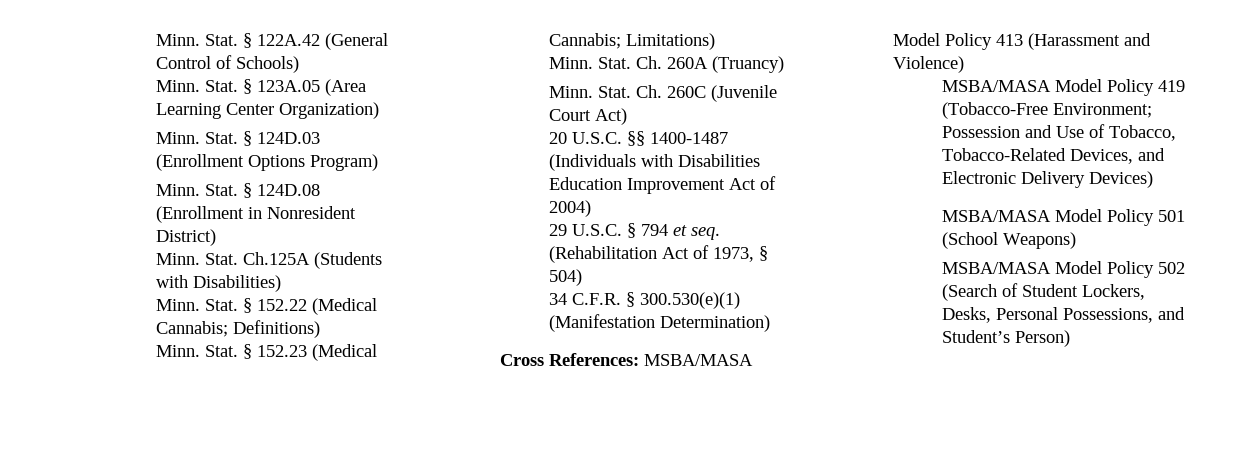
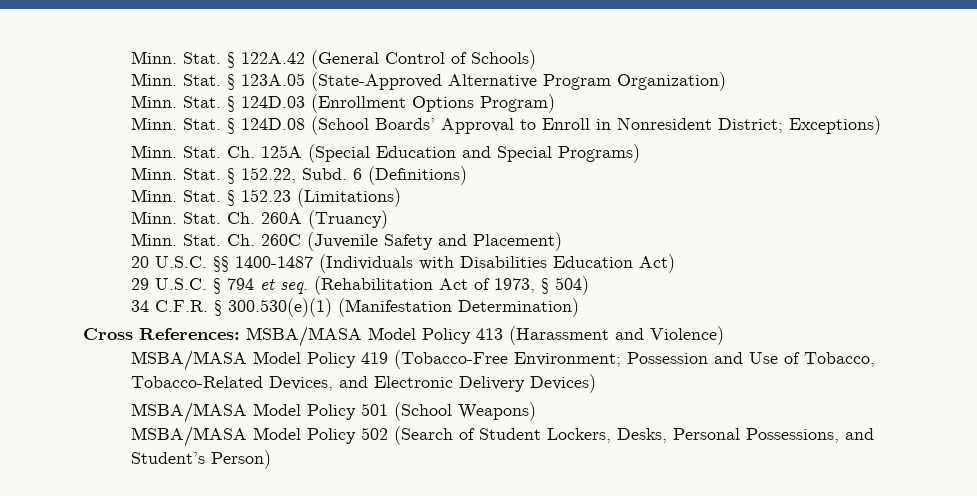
[325,79,367,96] [156,103,275,119] (Area Learning Center -> [310,72,611,91] (State-Approved Alternative Program
[156,206,357,223] [156,229,217,246] [156,252,383,269] [156,275,282,292] [156,298,378,315] [156,320,321,338] (Enrollment in Nonresident District) // Minn. Stat. Ch.125A (Students with Disabilities) // Minn. Stat. § 152.22 (Medical Cannabis; Definitions) -> [310,116,881,135] [130,144,640,163] [130,166,467,185] (School Boards’ Approval to Enroll in Nonresident District; Exceptions) // Minn. Stat. Ch. 125A (Special Education and Special Programs) // Minn. Stat. § 152.22, Subd. 6 (Definitions)
[312,344,378,361] [549,33,716,50] (Medical Cannabis; Limitations) -> [296,188,401,207] (Limitations)
[549,108,628,125] Court Act) -> [383,232,562,251] Safety and Placement)
[627,176,777,194] [549,200,592,217] Improvement Act of 2004) -> [638,254,675,273] Act)

